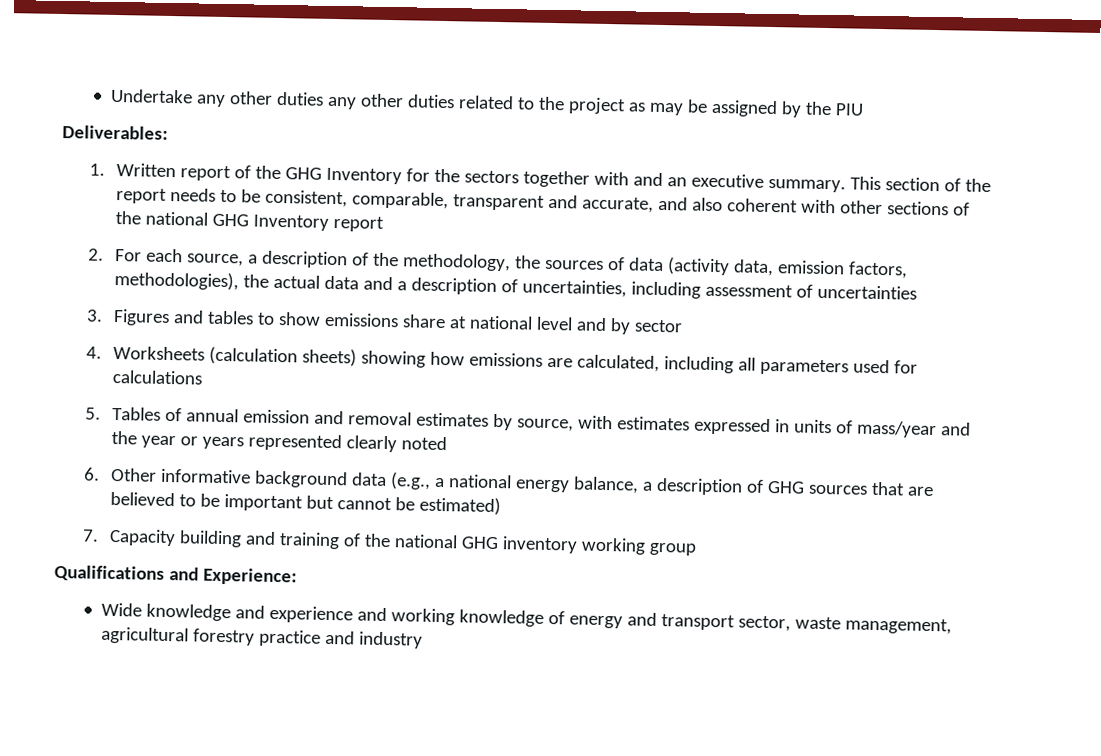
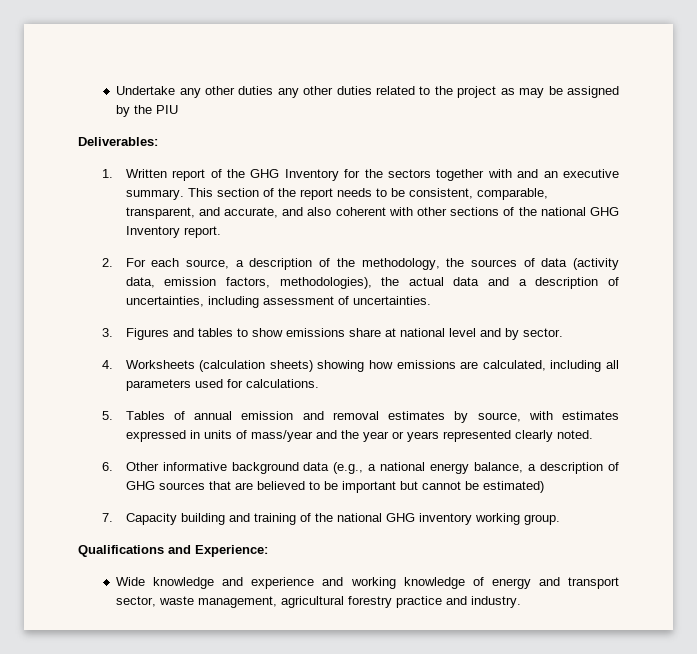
[453,194,546,211] transparent -> [125,207,195,219] transparent,
[333,216,385,232] report -> [183,226,221,238] report.
[817,284,918,300] uncertainties -> [352,296,431,305] uncertainties.
[634,319,684,333] sector -> [522,328,563,337] sector.
[112,369,204,385] calculations -> [245,379,319,388] calculations.
[401,436,448,451] noted -> [556,430,593,439] noted.
[649,542,697,556] group -> [523,514,560,525] group.
[359,631,424,649] industry -> [471,596,522,608] industry.

